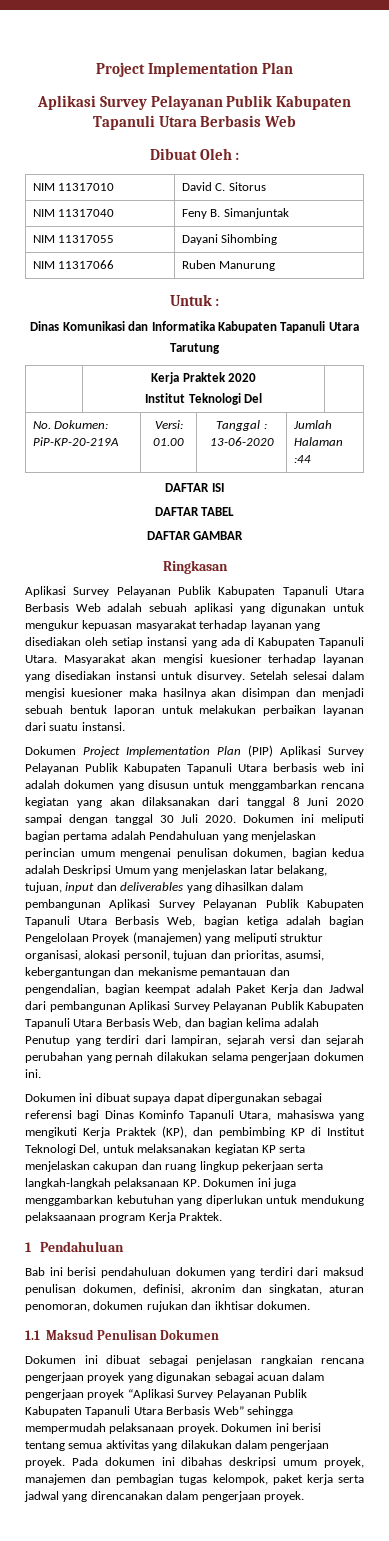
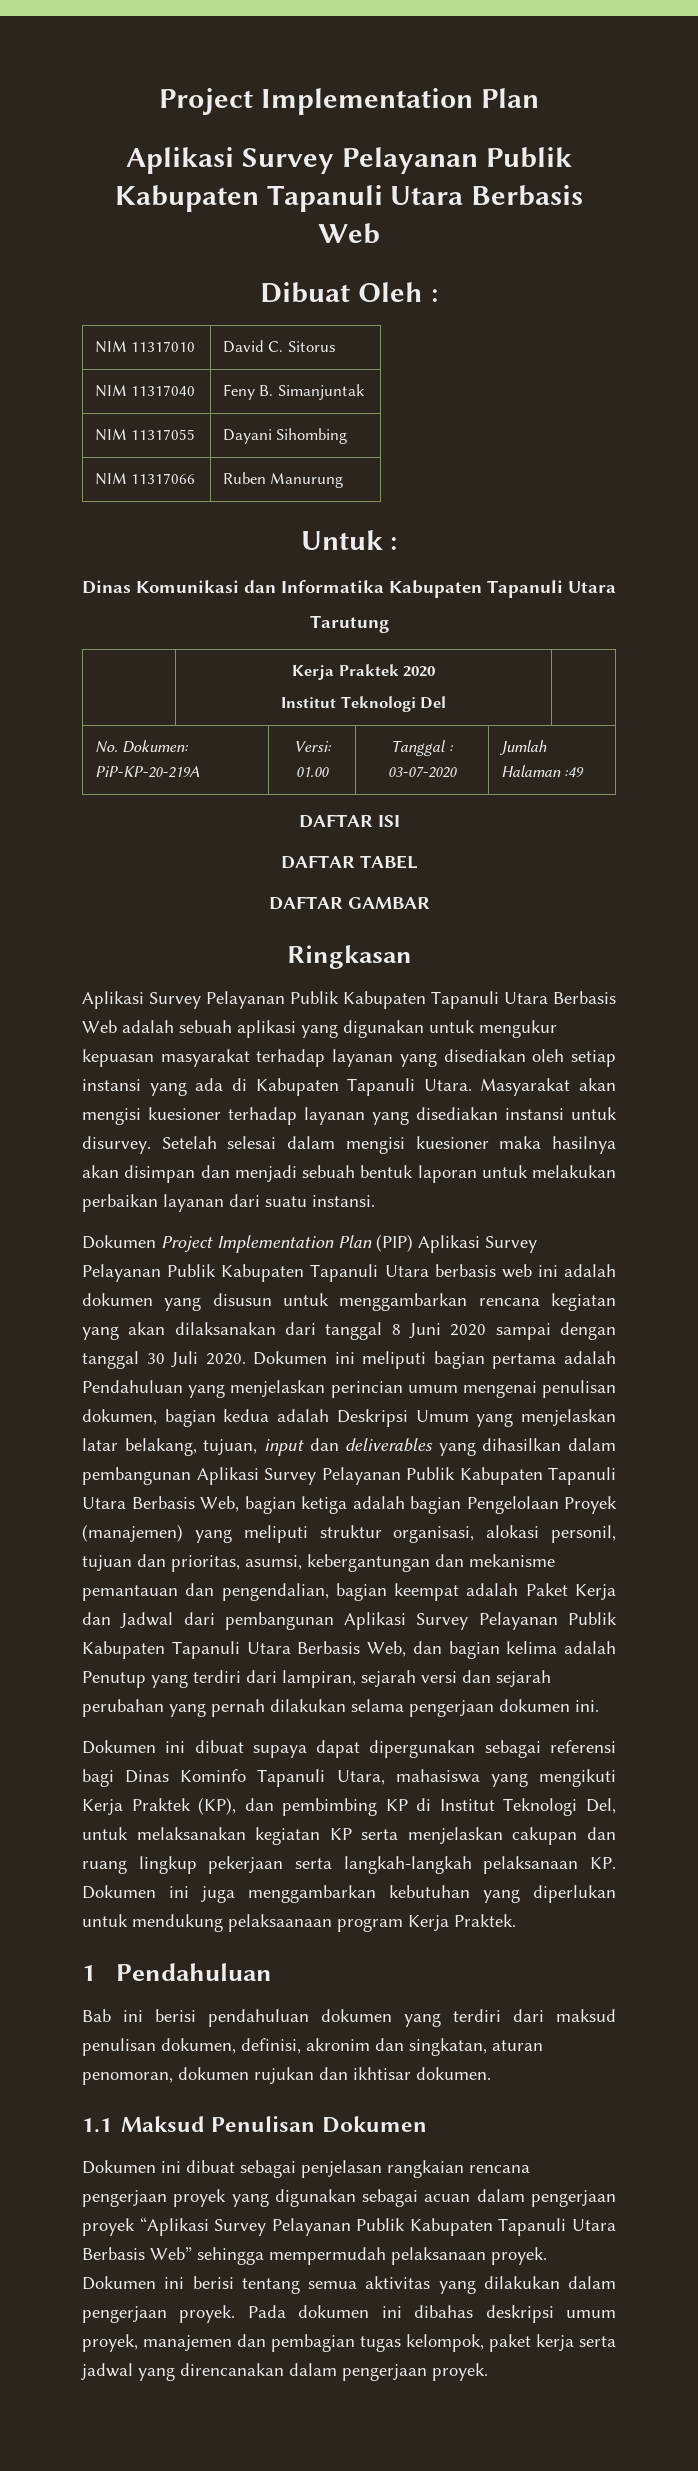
[209,437,274,446] 13-06-2020 -> [388,766,457,778] 03-07-2020
[293,455,311,463] :44 -> [564,767,585,777] :49

